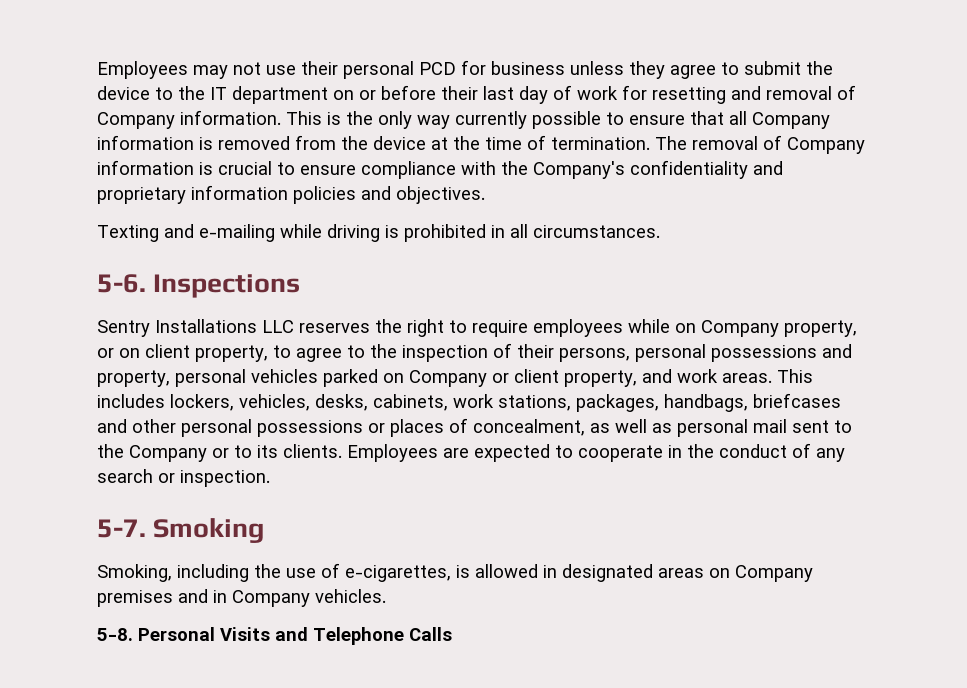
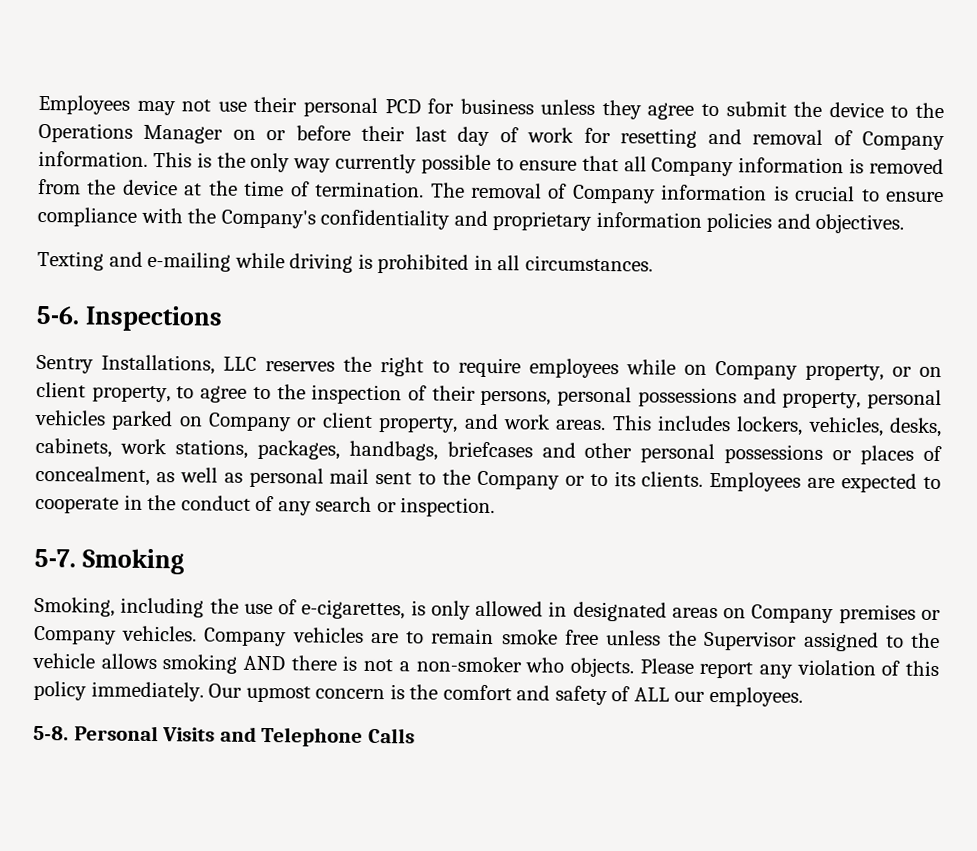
[210,86,328,104] IT department -> [38,122,224,144] Operations Manager
[155,319,257,333] Installations -> [101,354,215,375] Installations,
(470, 571) none -> [430,600,471,620] only
[178,589,227,603] and in -> [920,609,941,621] or
(386, 596) none -> [204,627,940,652] [32,652,939,679] [33,680,803,707] Company vehicles are to remain smoke free unless the Supervisor assigned to the vehicle allows smoking AND there is not a non-smoker who objects. Please report any violation of this policy immediately. Our upmost concern is the comfort and safety of ALL our employees.

